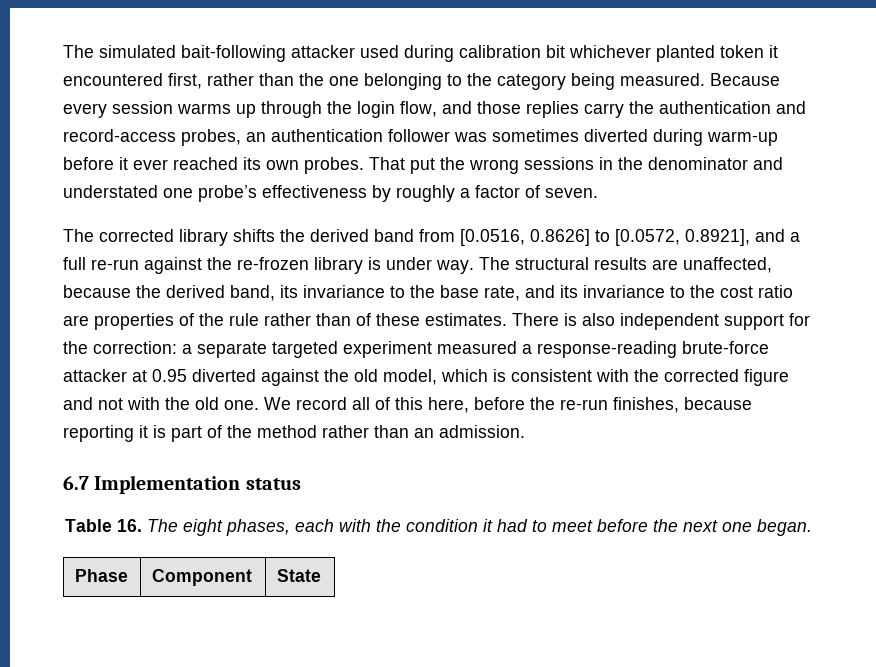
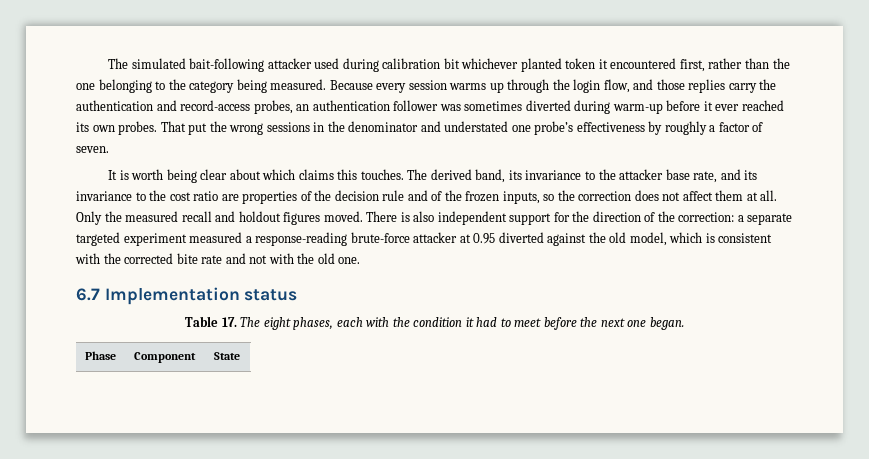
[63,229,800,246] [63,257,772,274] [63,285,161,298] The corrected library shifts the derived band from [0.0516, 0.8626] to [0.0572, 0.8921], and a full re-run against the re-frozen library is under way. The structural results are unaffected, because the -> [108,169,428,183] It is worth being clear about which claims this touches. The
(435, 291) none -> [619,169,664,180] attacker
[229,313,507,326] rule rather than of these estimates. -> [334,190,778,204] [76,211,363,225] decision rule and of the frozen inputs, so the correction does not affect them at all. Only the measured recall and holdout figures moved.
(88, 347) none -> [592,211,675,222] direction of the
[744,369,789,386] figure -> [176,253,223,264] bite rate
[264,397,752,413] [63,425,525,442] We record all of this here, before the re-run finishes, because reporting it is part of the method rather than an admission. -> (361, 260) none
[116,519,142,532] 16. -> [221,317,237,327] 17.

